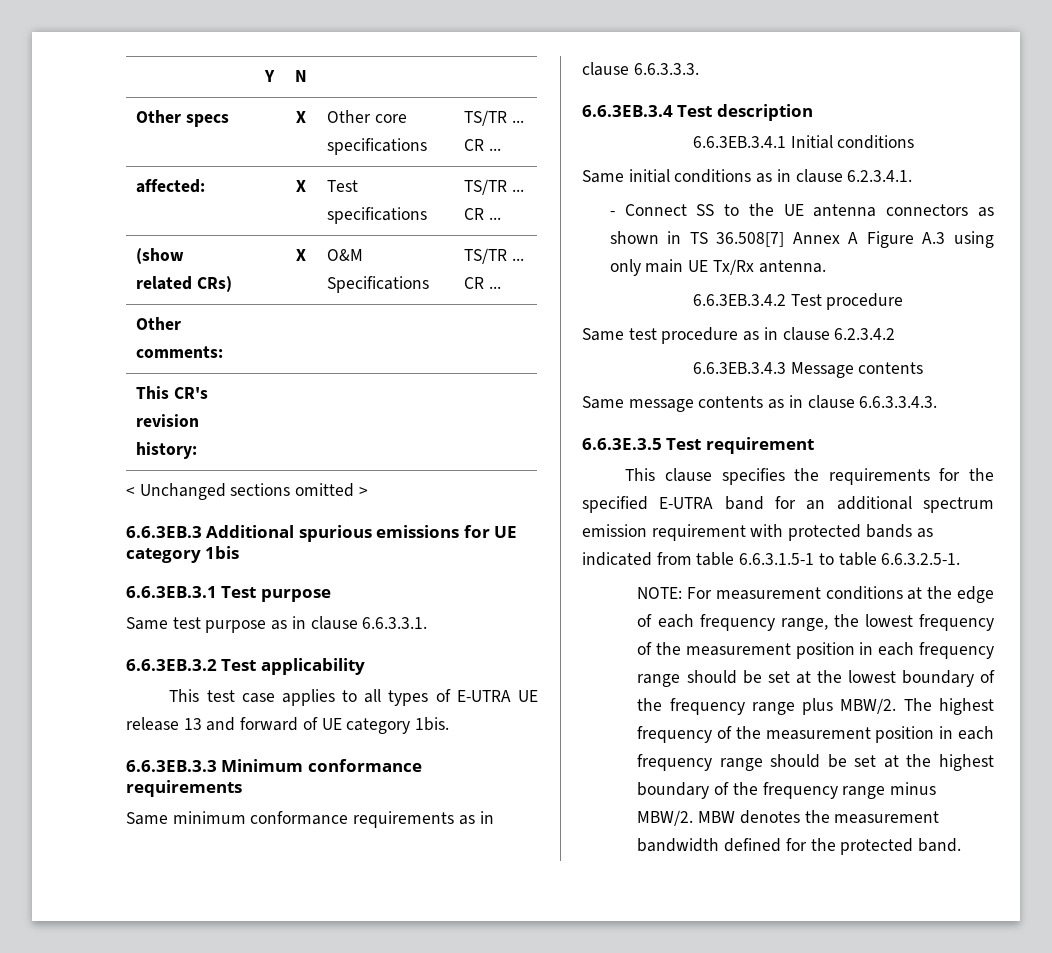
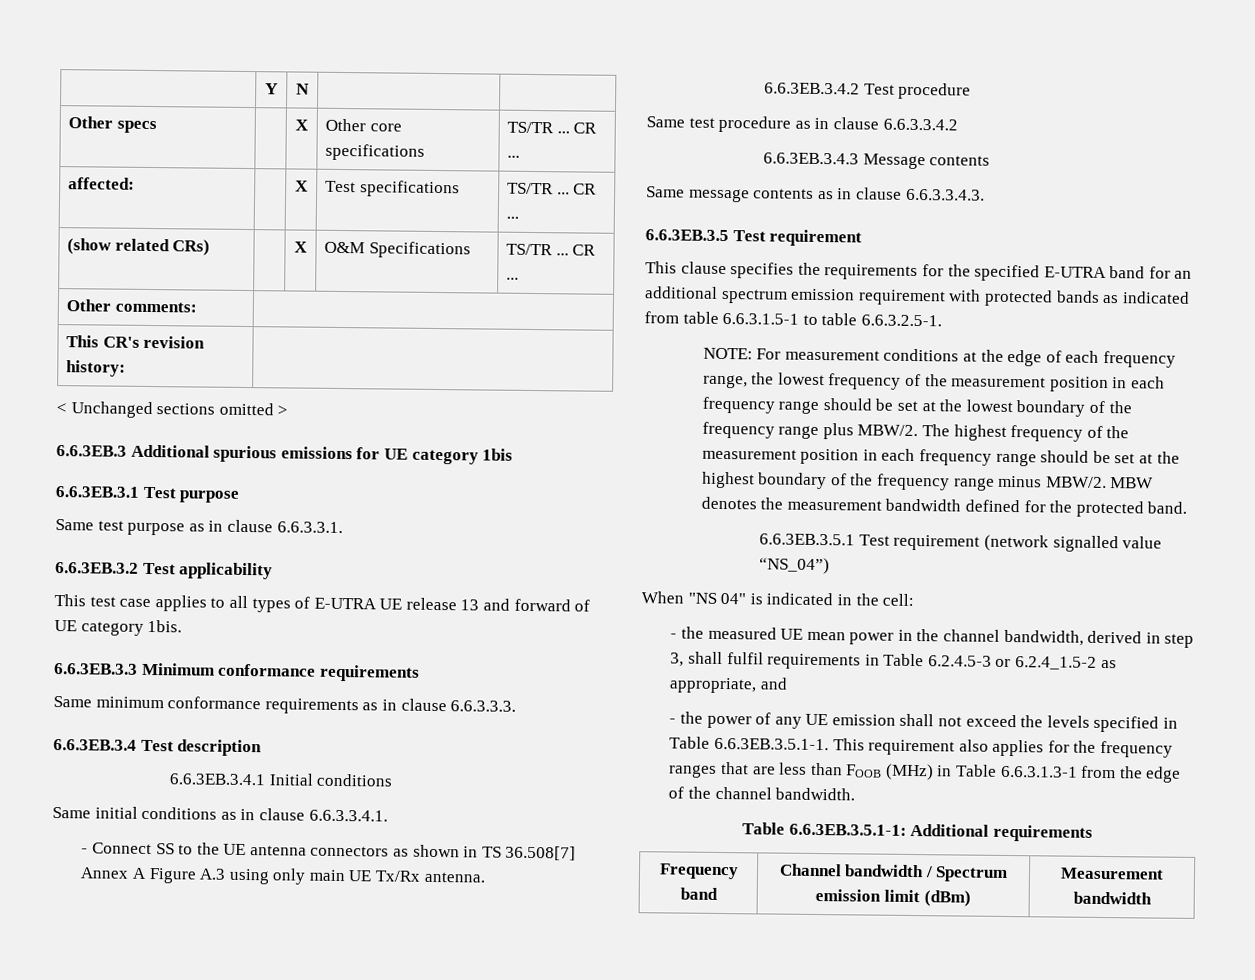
[847,170,913,182] 6.2.3.4.1. -> [308,809,388,822] 6.6.3.3.4.1.
[834,328,896,340] 6.2.3.4.2 -> [882,118,958,131] 6.6.3.3.4.2
[582,438,662,450] 6.6.3E.3.5 -> [645,229,729,242] 6.6.3EB.3.5
(962, 845) none -> [759,533,1163,553] [759,557,831,575] [641,591,915,607] [670,626,1195,648] [670,651,1117,670] [669,677,788,694] [669,711,1178,733] [669,736,1174,758] [668,761,1182,783] [668,786,856,801] [742,822,1093,842] [658,863,739,880] [679,887,718,900] [778,863,1009,883] [815,888,971,907] [1060,867,1164,880] [1072,891,1152,905] // 6.6.3EB.3.5.1 Test requirement (network signalled value “NS_04”) // When "NS 04" is indicated in the cell: // - the measured UE mean power in the channel bandwidth, derived in step 3, shall fulfil requirements in Table 6.2.4.5-3 or 6.2.4_1.5-2 as appropriate, and // - the power of any UE emission shall not exceed the levels specified in Table 6.6.3EB.3.5.1-1. This requirement also applies for the frequency ranges that are less than FOOB (MHz) in Table 6.6.3.1.3-1 from the edge of the channel bandwidth. // Table 6.6.3EB.3.5.1-1: Additional requirements // Frequency band | Channel bandwidth / Spectrum emission limit (dBm) | Measurement bandwidth

